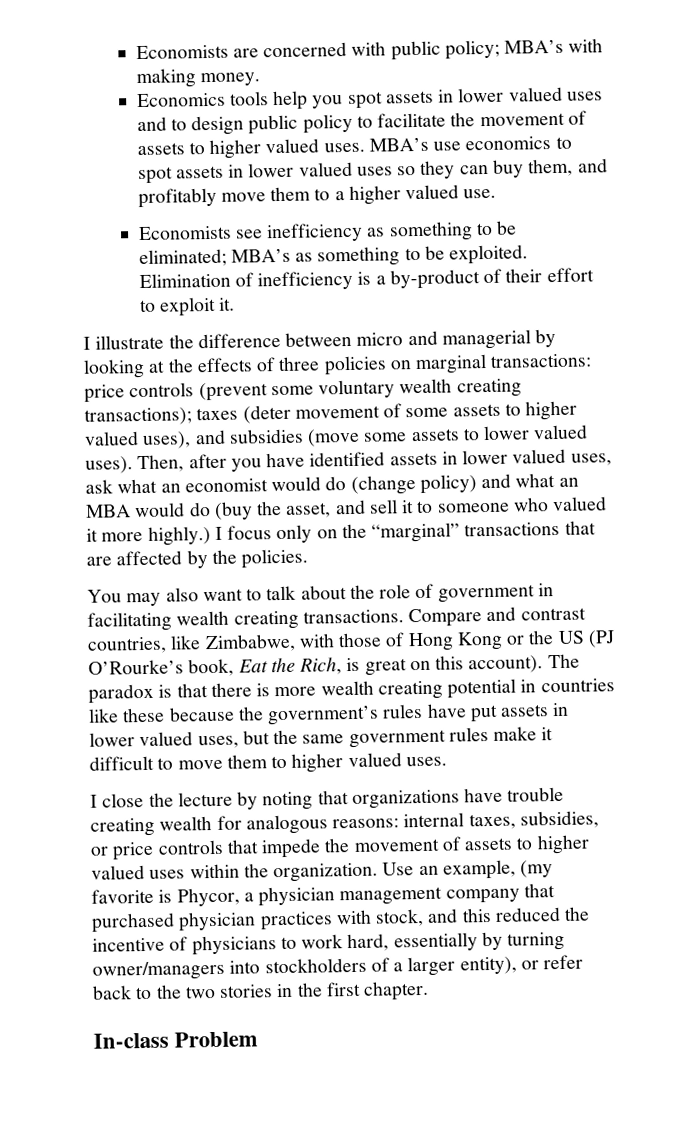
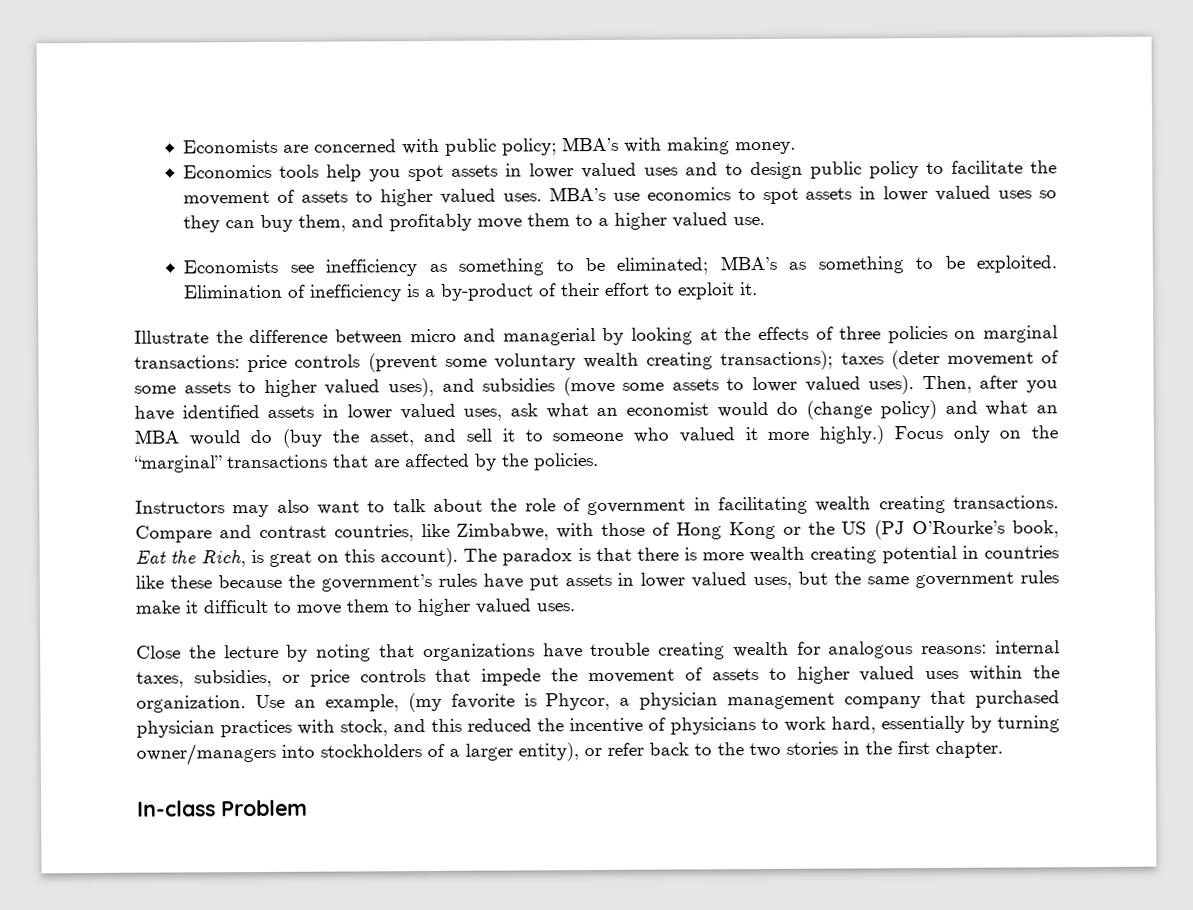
[83,334,165,350] I illustrate -> [134,330,209,344] Illustrate
[214,525,273,540] I focus -> [893,425,943,440] Focus
[87,589,122,603] You -> [135,500,225,514] Instructors
[90,793,145,808] I close -> [136,645,181,659] Close

